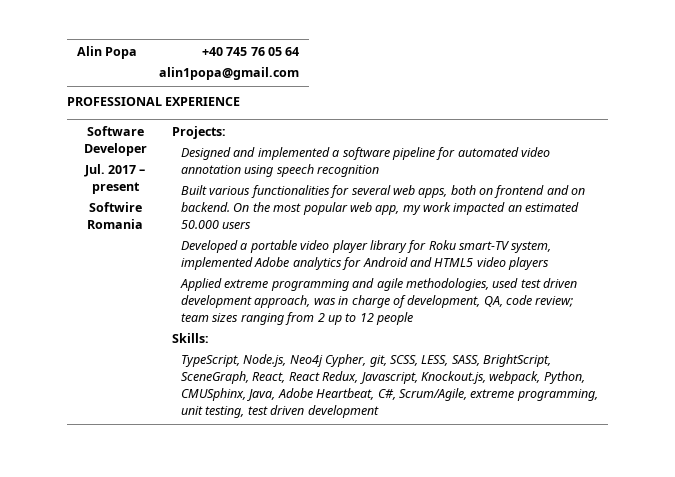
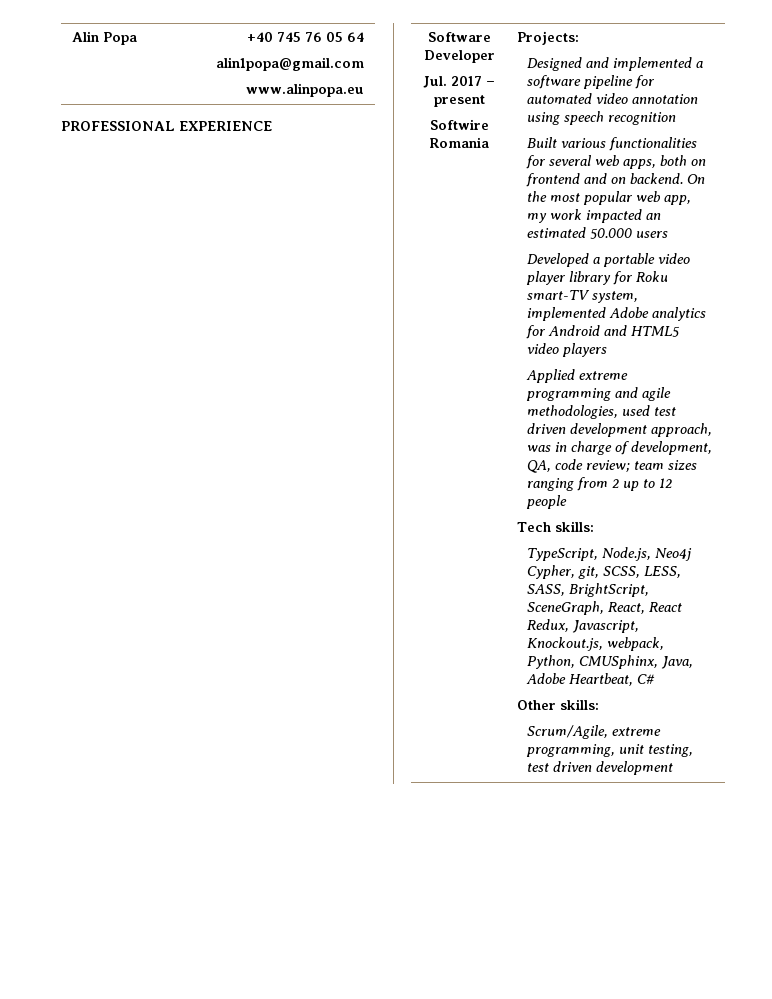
(300, 73) none -> [246,83,365,97] // www.alinpopa.eu
[171,333,209,343] Skills: -> [516,521,594,532] Tech skills:
[377,389,396,400] C#, -> [637,674,656,684] [516,699,599,710] C# // Other skills: //

